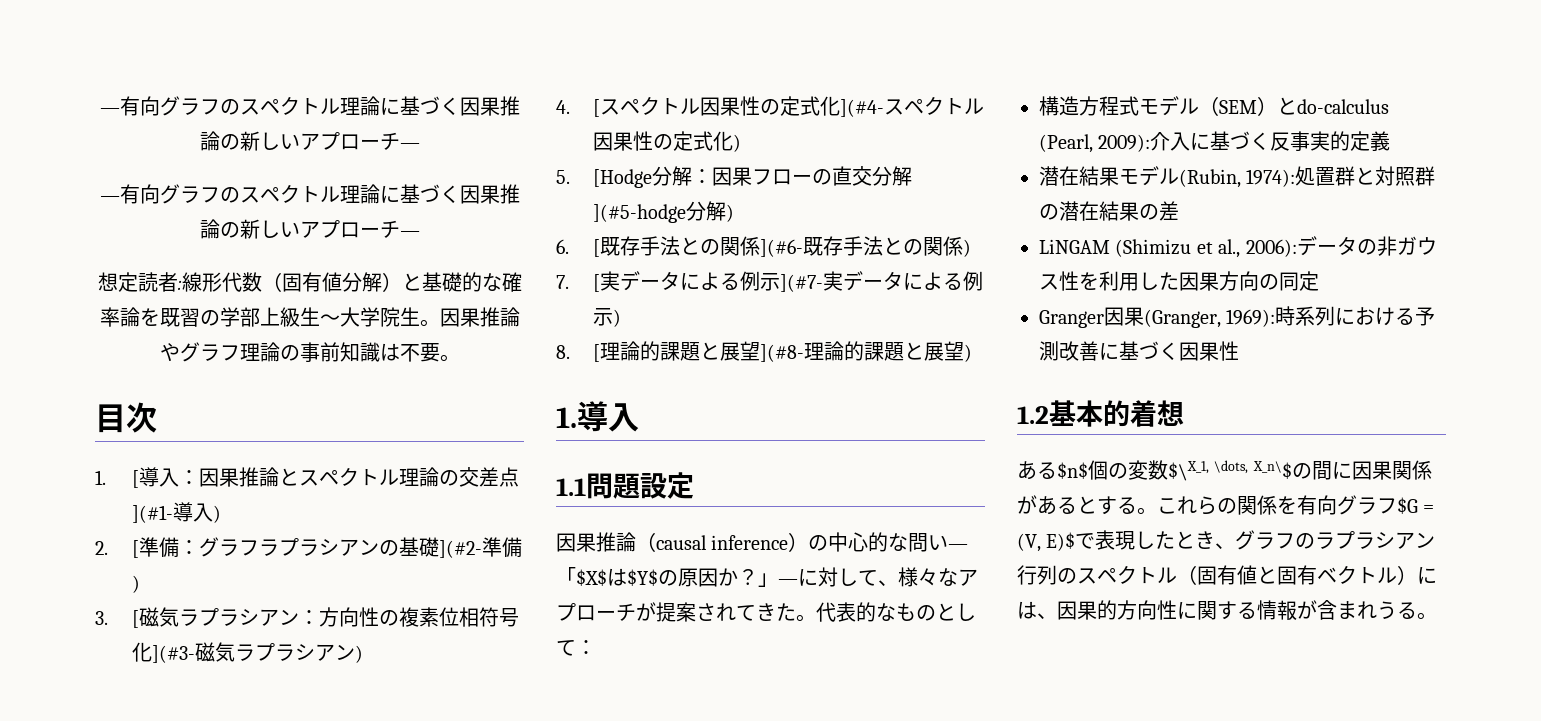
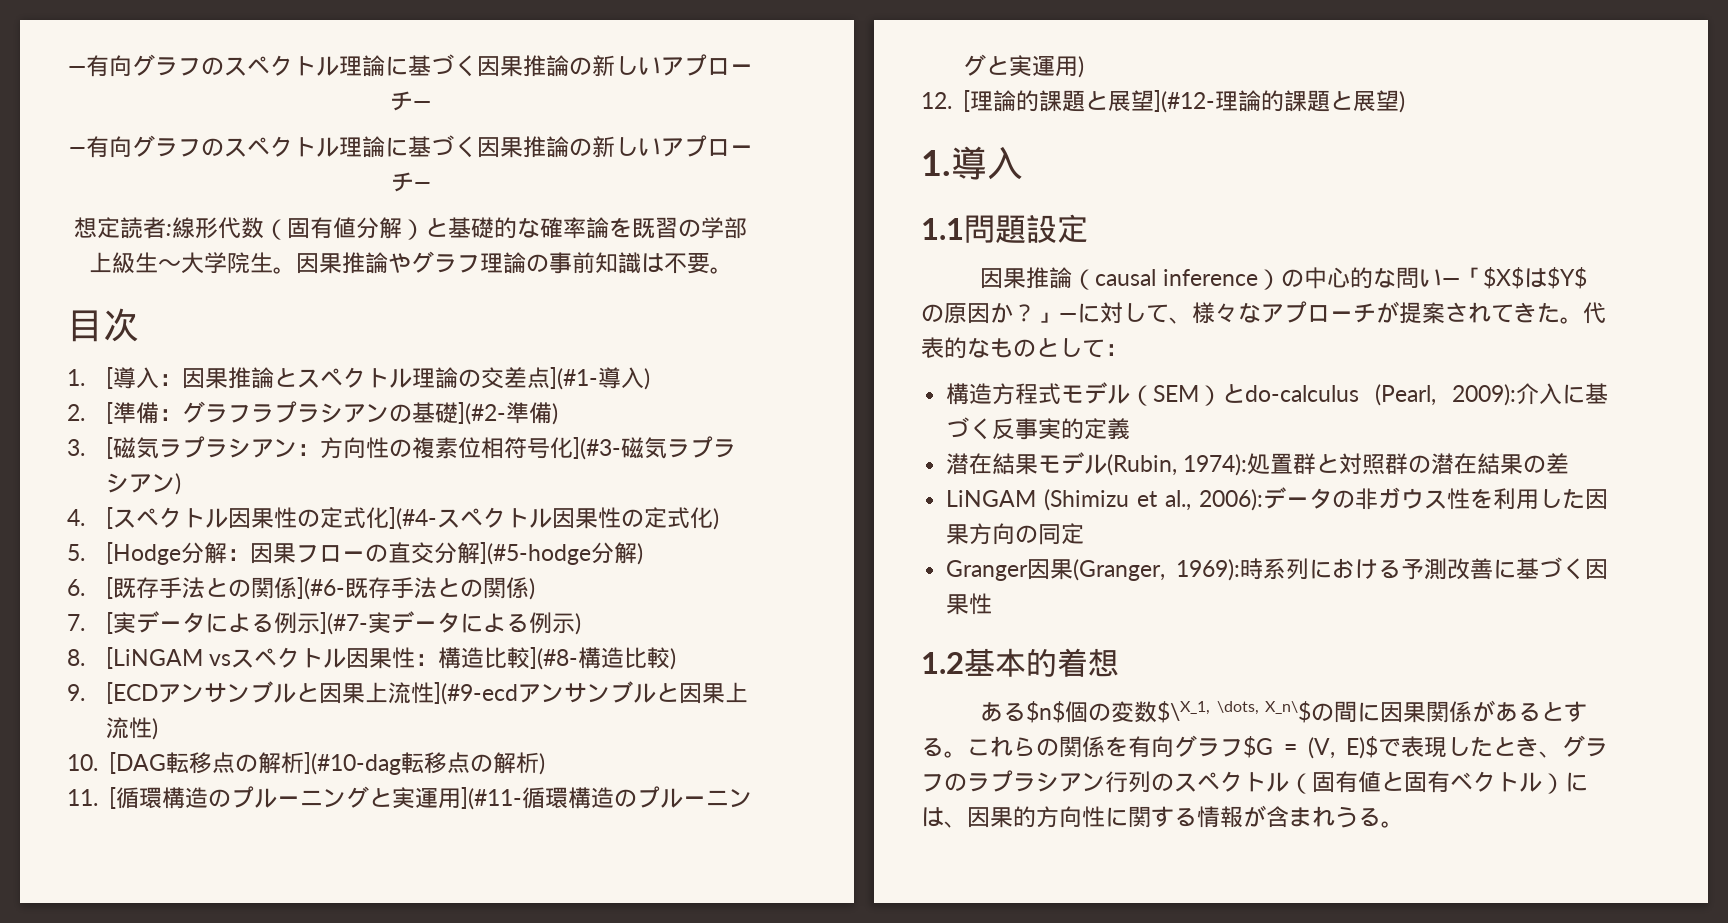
(570, 352) none -> [105,647,677,670] [67,681,748,705] [105,717,158,740] [67,752,546,775] [67,786,753,810] [963,54,1085,78] [921,92,952,109] [LiNGAM vsスペクトル因果性：構造比較](#8-構造比較) // 9. [ECDアンサンブルと因果上流性](#9-ecdアンサンブルと因果上流性) // 10. [DAG転移点の解析](#10-dag転移点の解析) // 11. [循環構造のプルーニングと実運用](#11-循環構造のプルーニングと実運用) // 12.
[759,344,804,362] ](#8- -> [1154,90,1216,113] ](#12-

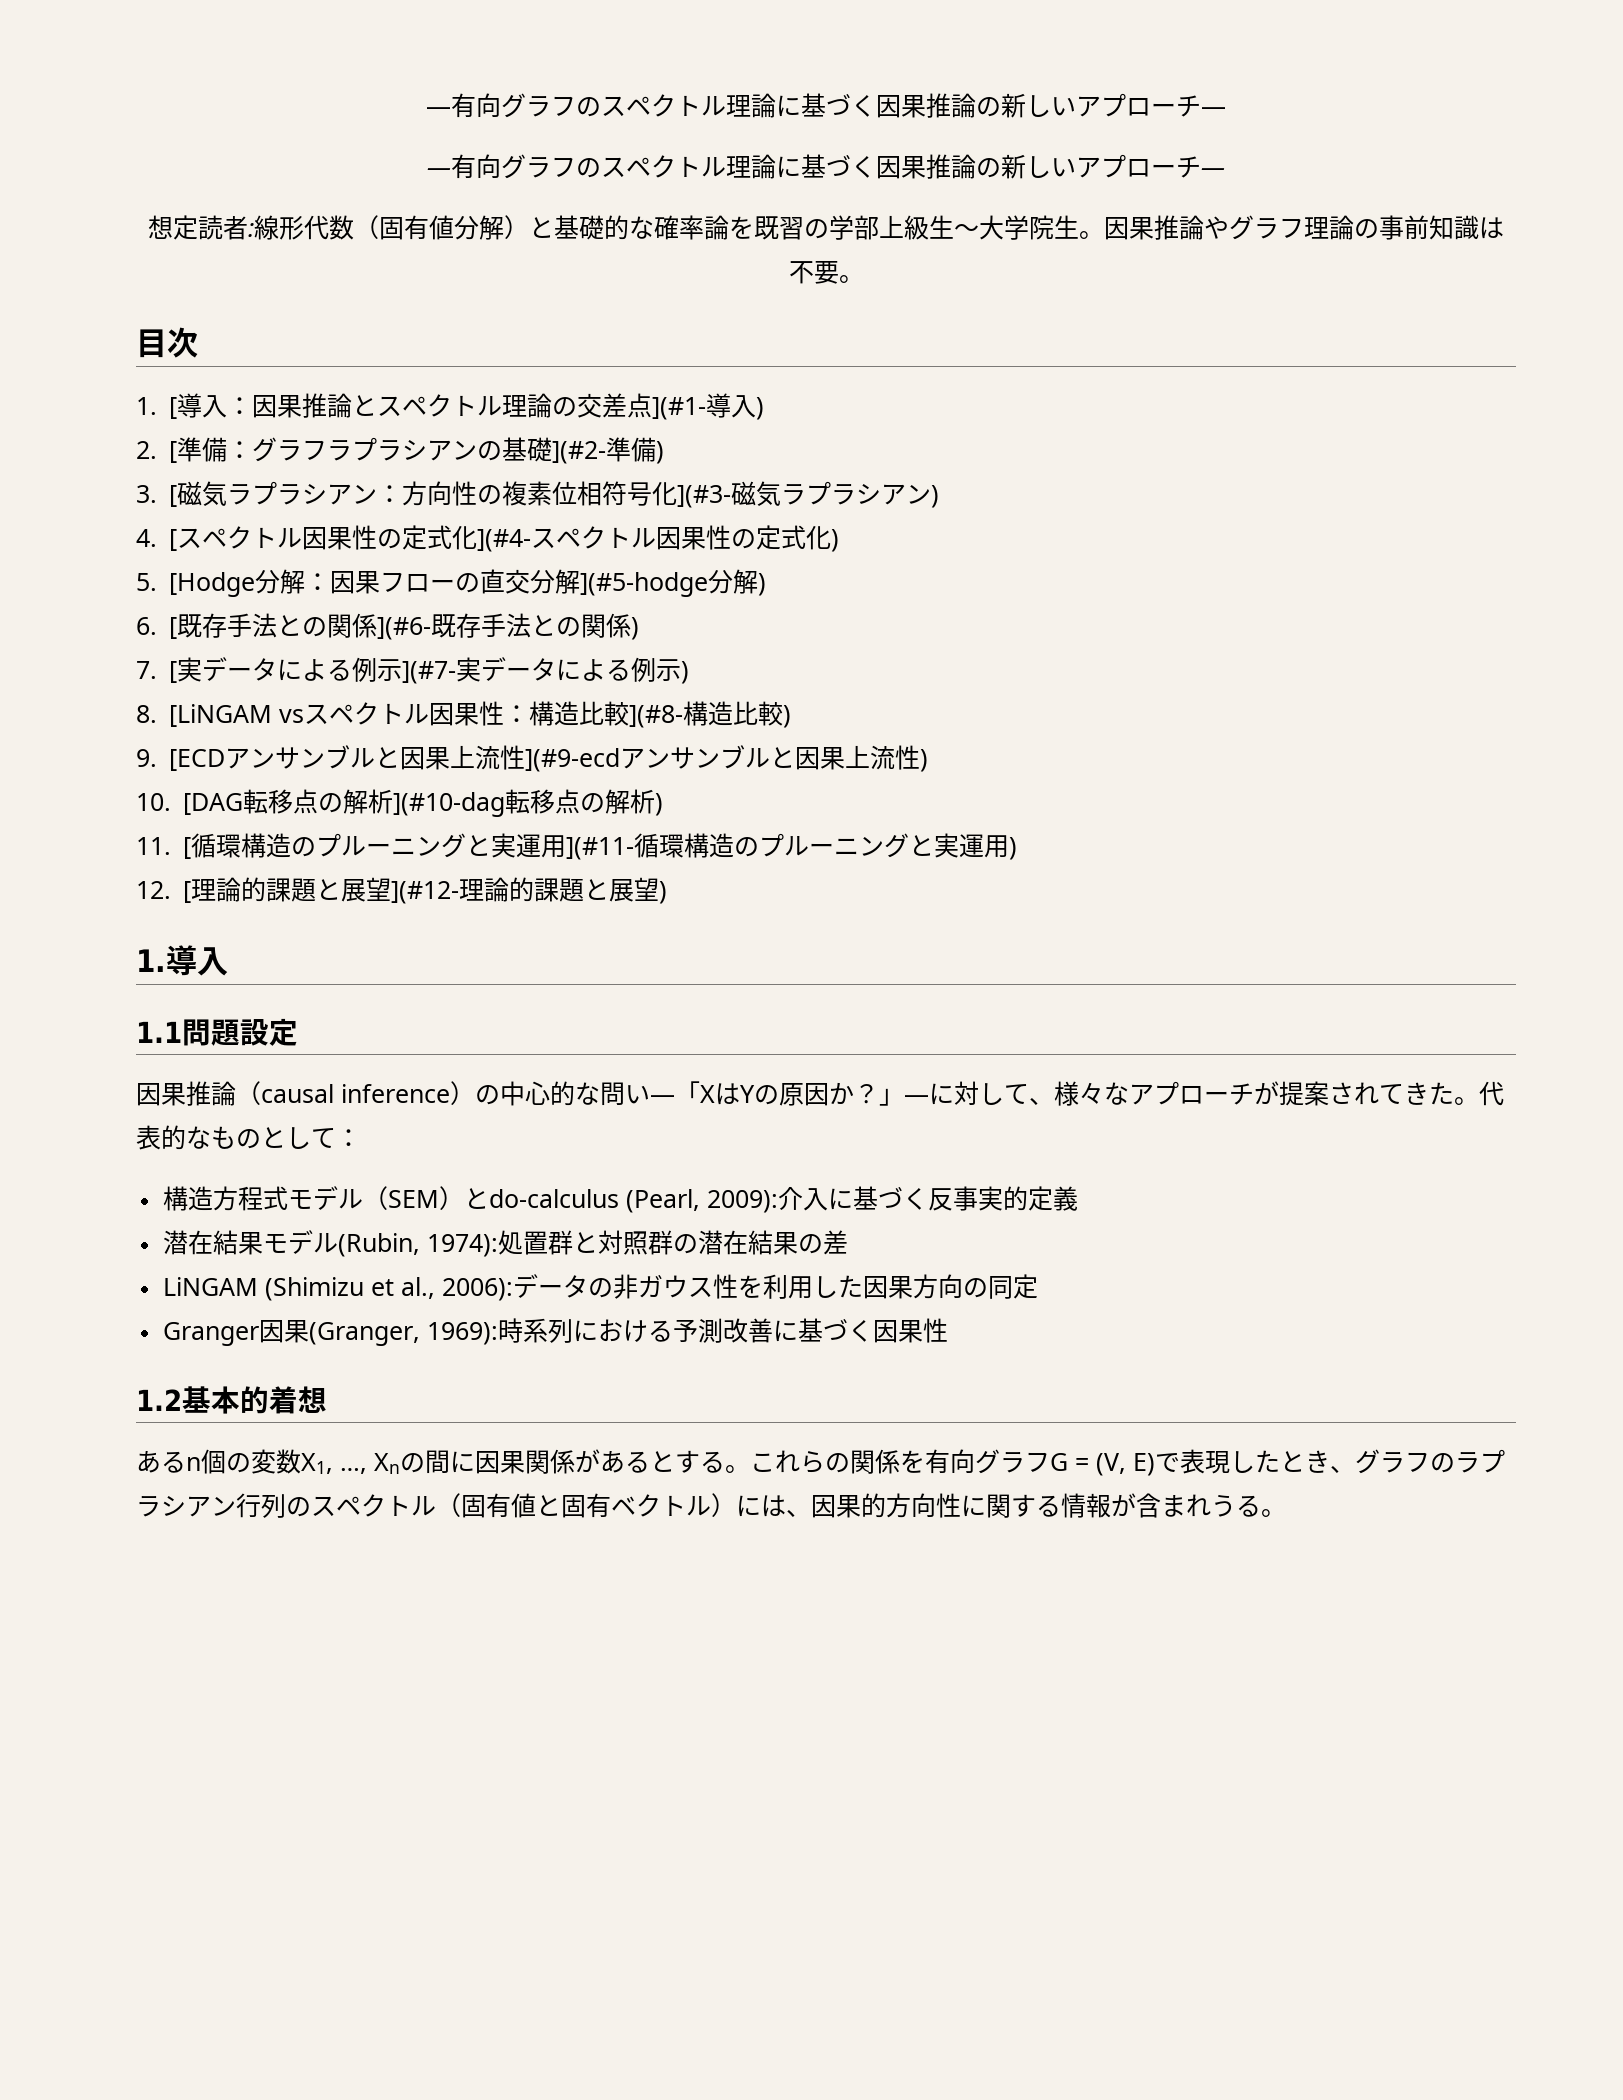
[1482,267,1587,289] $X$は$Y$ -> [700,1083,755,1105] XはY
[1026,701,1066,723] $n$ -> [186,1457,201,1471] n
[1157,701,1311,723] $\X_1, \dots, X_n\$ -> [301,1453,400,1474] X1, …, Xn
[1243,736,1273,758] $G -> [1050,1453,1068,1471] G
[1346,736,1378,759] E)$ -> [1133,1453,1155,1476] E)

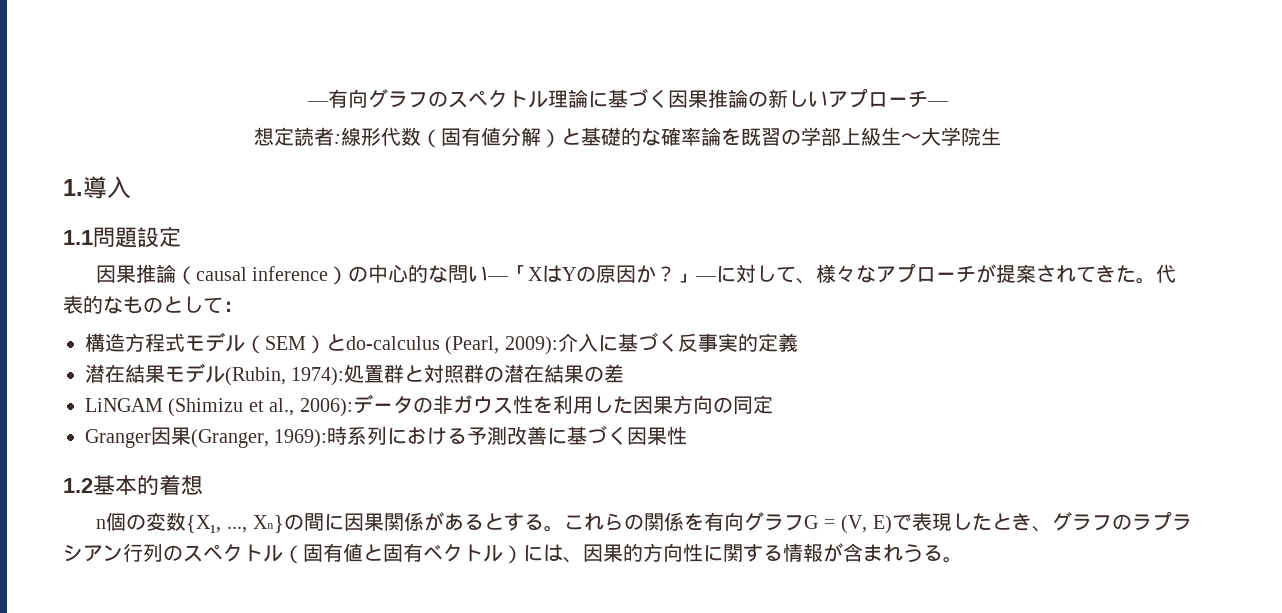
[427,154,1225,179] // —有向グラフのスペクトル理論に基づく因果推論の新しいアプローチ— -> (949, 103) none
[1079,215,1504,240] [788,261,864,284] [136,327,198,358] [136,393,765,420] [136,437,665,464] [136,481,940,508] [136,525,840,552] [136,569,767,597] [136,613,640,640] [136,657,690,684] [136,701,792,728] [136,745,929,772] [136,789,664,817] [136,833,1018,860] [136,877,668,904] 。因果推論やグラフ理論の事前知識は不要。 // 目次 // 1. [導入：因果推論とスペクトル理論の交差点](#1-導入) // 2. [準備：グラフラプラシアンの基礎](#2-準備) // 3. [磁気ラプラシアン：方向性の複素位相符号化](#3-磁気ラプラシアン) // 4. [スペクトル因果性の定式化](#4-スペクトル因果性の定式化) // 5. [Hodge分解：因果フローの直交分解](#5-hodge分解) // 6. [既存手法との関係](#6-既存手法との関係) // 7. [実データによる例示](#7-実データによる例示) // 8. [LiNGAM vsスペクトル因果性：構造比較](#8-構造比較) // 9. [ECDアンサンブルと因果上流性](#9-ecdアンサンブルと因果上流性) // 10. [DAG転移点の解析](#10-dag転移点の解析) // 11. [循環構造のプルーニングと実運用](#11-循環構造のプルーニングと実運用) // 12. [理論的課題と展望](#12-理論的課題と展望) -> (1001, 136) none
[136,1450,186,1473] ある -> (203, 485) none
[301,1453,400,1474] X1, …, Xn -> [186,515,285,533] {X₁, ..., Xₙ}

